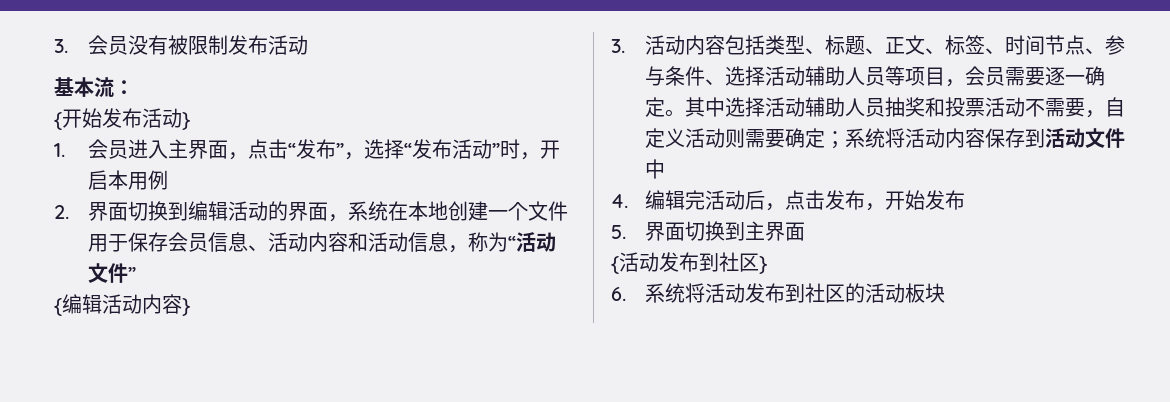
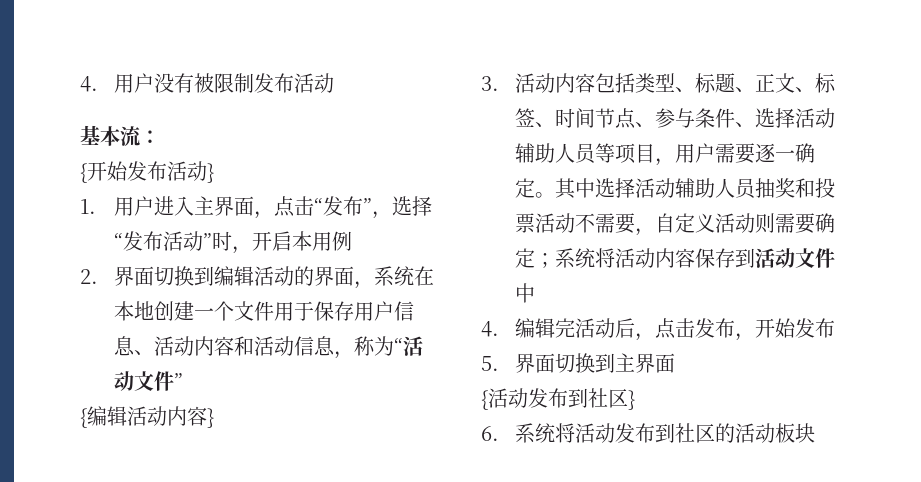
[54,35,128,55] 3.会员 -> [80,73,154,93] 4.用户
[87,139,128,159] 会员 -> [113,196,154,216] 用户
[167,232,208,252] 会员 -> [353,301,394,321] 用户
[964,66,1005,86] 会员 -> [674,143,715,163] 用户

